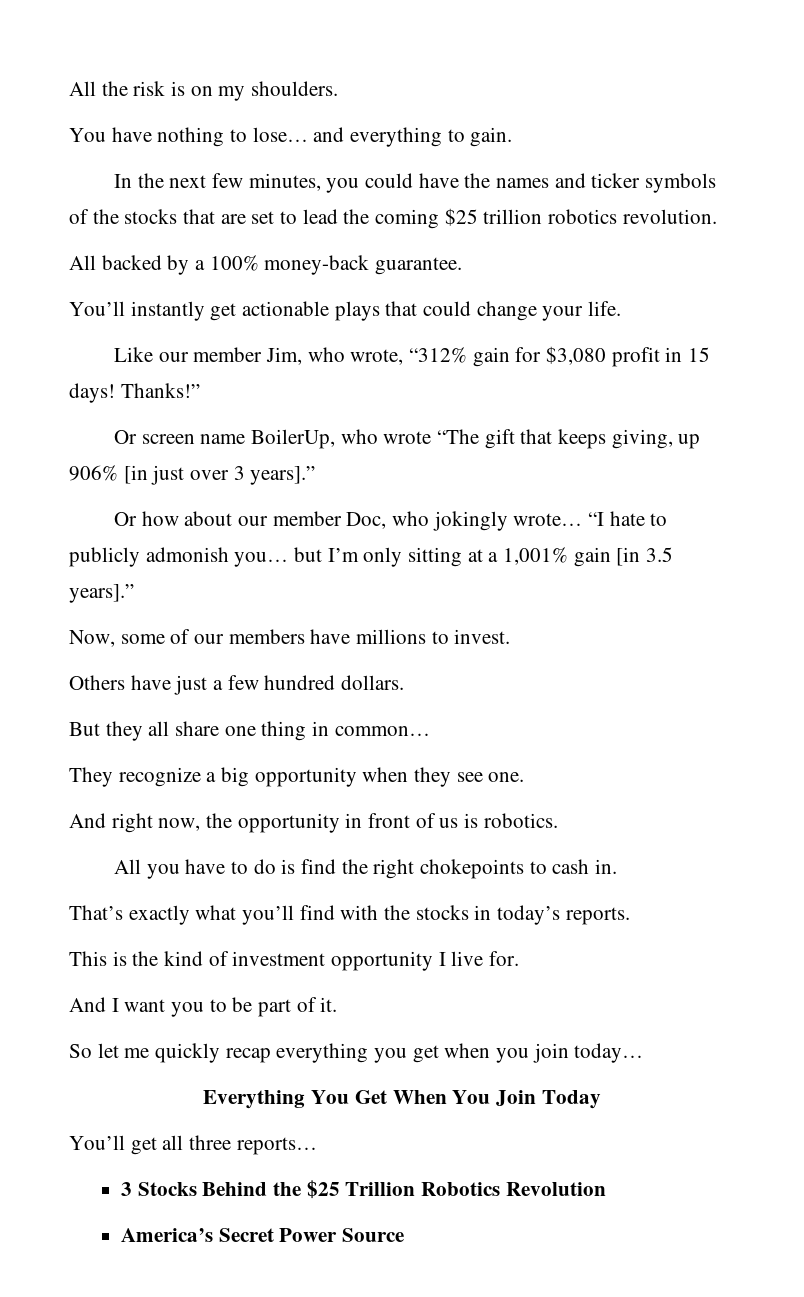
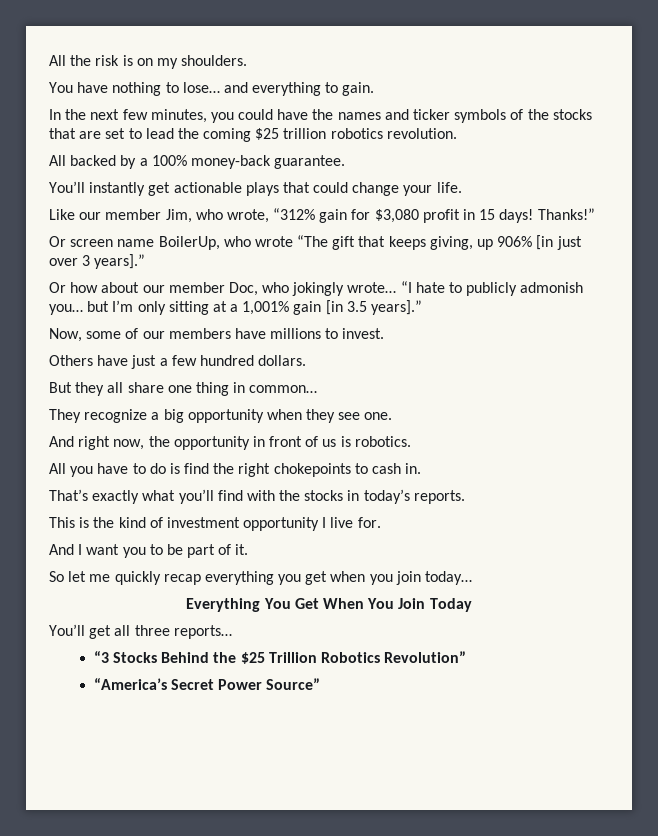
[120,1182,132,1196] 3 -> [93,651,109,663] “3
[505,1182,606,1196] [120,1228,213,1242] Revolution // America’s -> [384,651,467,663] [93,678,167,690] Revolution” // “America’s
[341,1228,404,1242] Source -> [266,678,321,690] Source”

